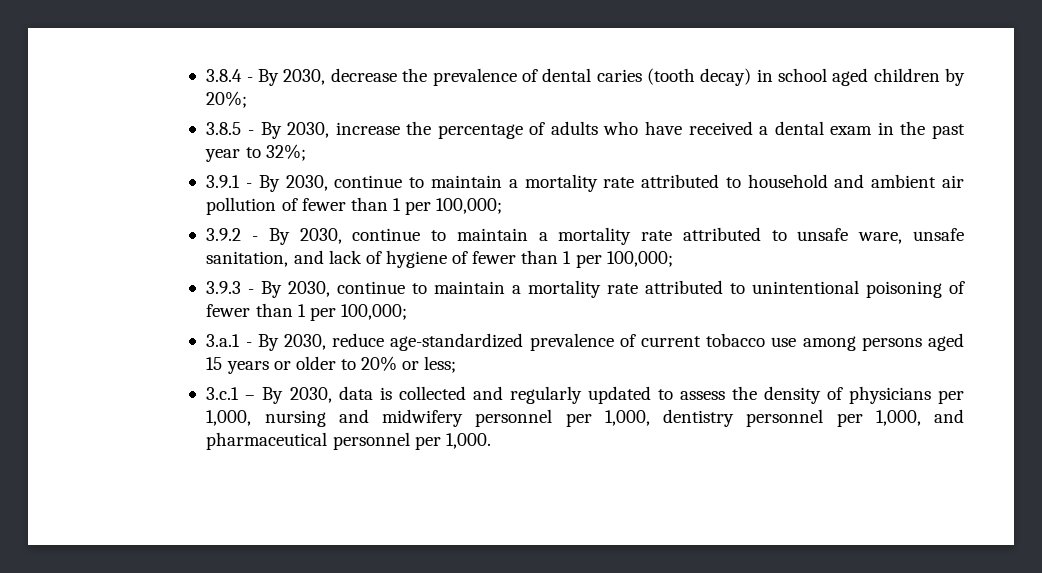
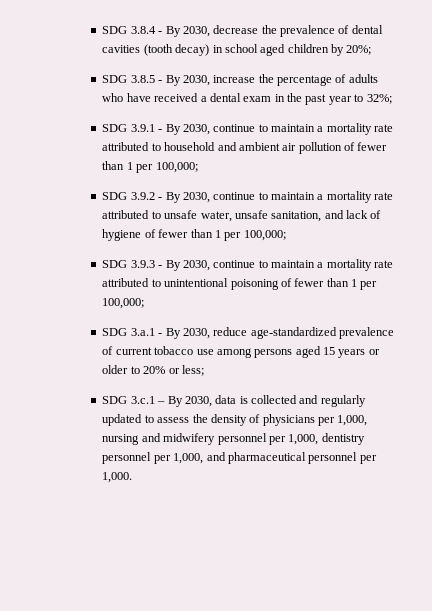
(206, 75) none -> [102,26,128,34] SDG
[596,69,642,82] caries -> [102,45,141,53] cavities
(248, 99) none -> [102,75,128,83] SDG
(306, 152) none -> [102,124,128,132] SDG
(503, 206) none -> [102,192,128,200] SDG
[858,232,903,244] ware, -> [200,211,232,222] water,
(673, 259) none -> [102,260,128,268] SDG
(407, 312) none -> [102,328,128,336] SDG
(457, 364) none -> [102,396,128,404] SDG

